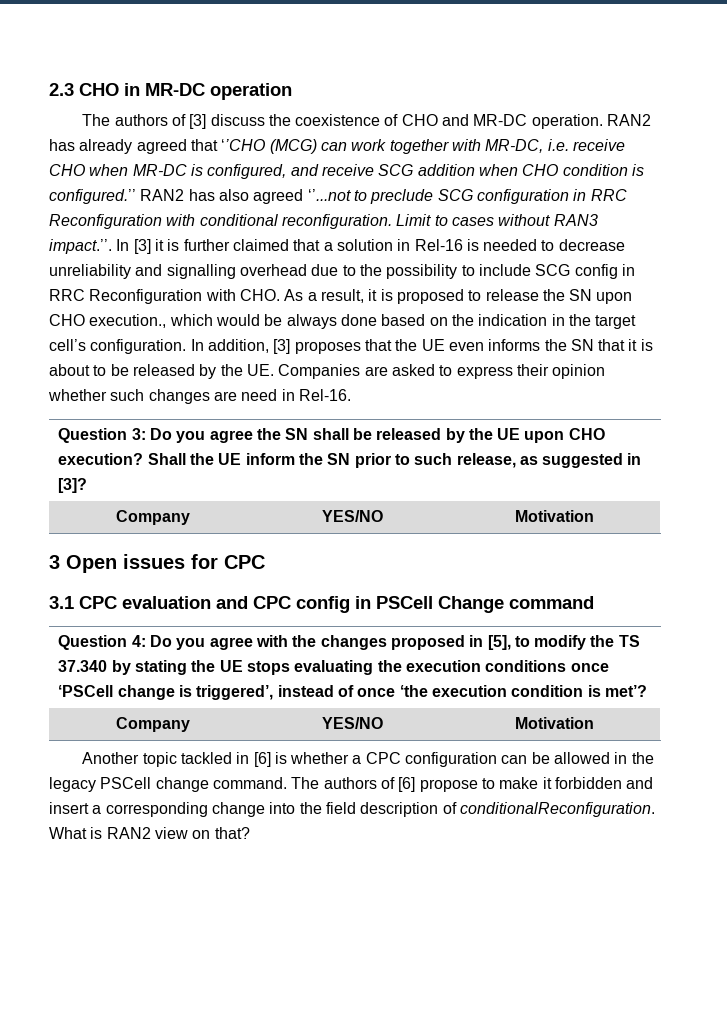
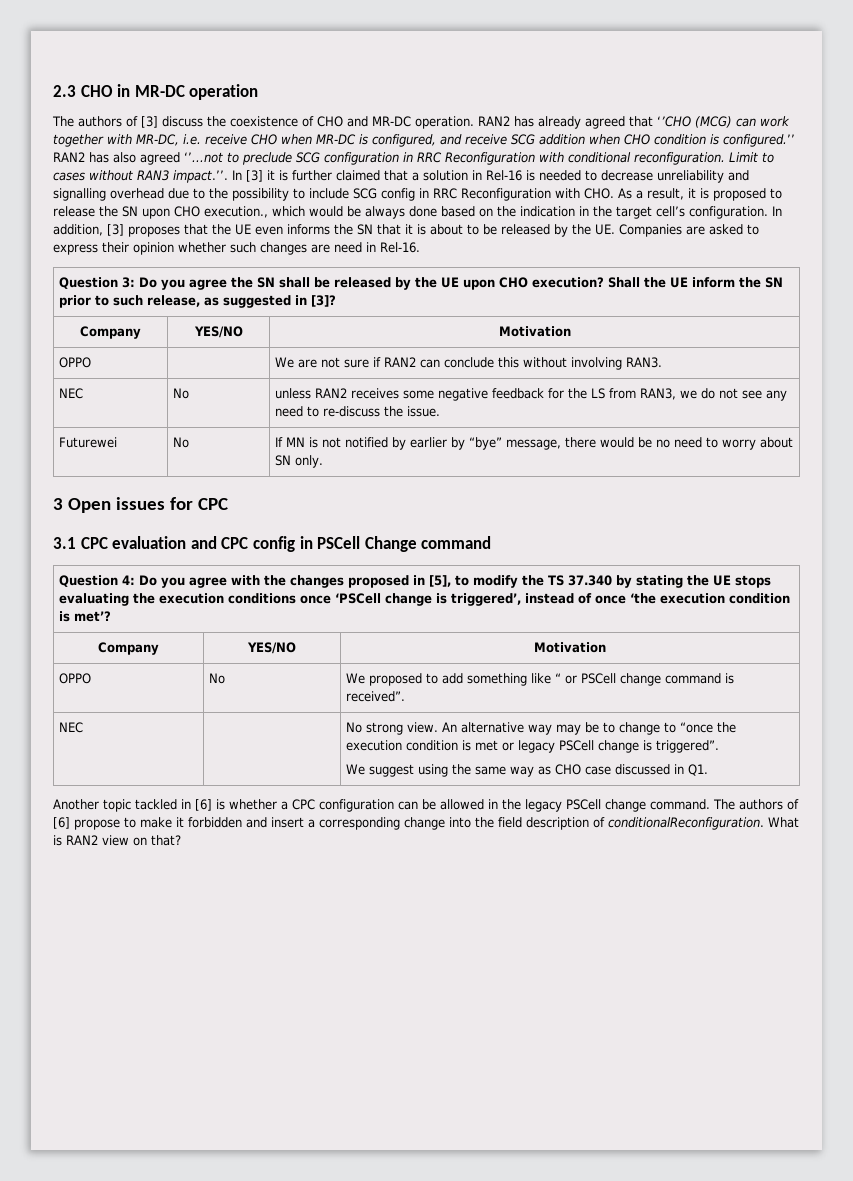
(594, 516) none -> [59,357,92,368] [275,357,663,370] [59,388,84,399] [173,388,190,399] [275,388,788,401] [275,406,441,417] [59,437,118,448] [173,437,190,448] [275,437,794,450] [275,455,324,468] // OPPO | | We are not sure if RAN2 can conclude this without involving RAN3. // NEC | No | unless RAN2 receives some negative feedback for the LS from RAN3, we do not see any need to re-discuss the issue. // Futurewei | No | If MN is not notified by earlier by “bye” message, there would be no need to worry about SN only.
(594, 723) none -> [59,673,92,684] [209,673,226,684] [346,673,735,686] [346,691,406,702] [59,722,84,733] [346,722,737,735] [346,740,720,753] [346,764,709,777] // OPPO | No | We proposed to add something like “ or PSCell change command is received”. // NEC | | No strong view. An alternative way may be to change to “once the execution condition is met or legacy PSCell change is triggered”. // We suggest using the same way as CHO case discussed in Q1.

